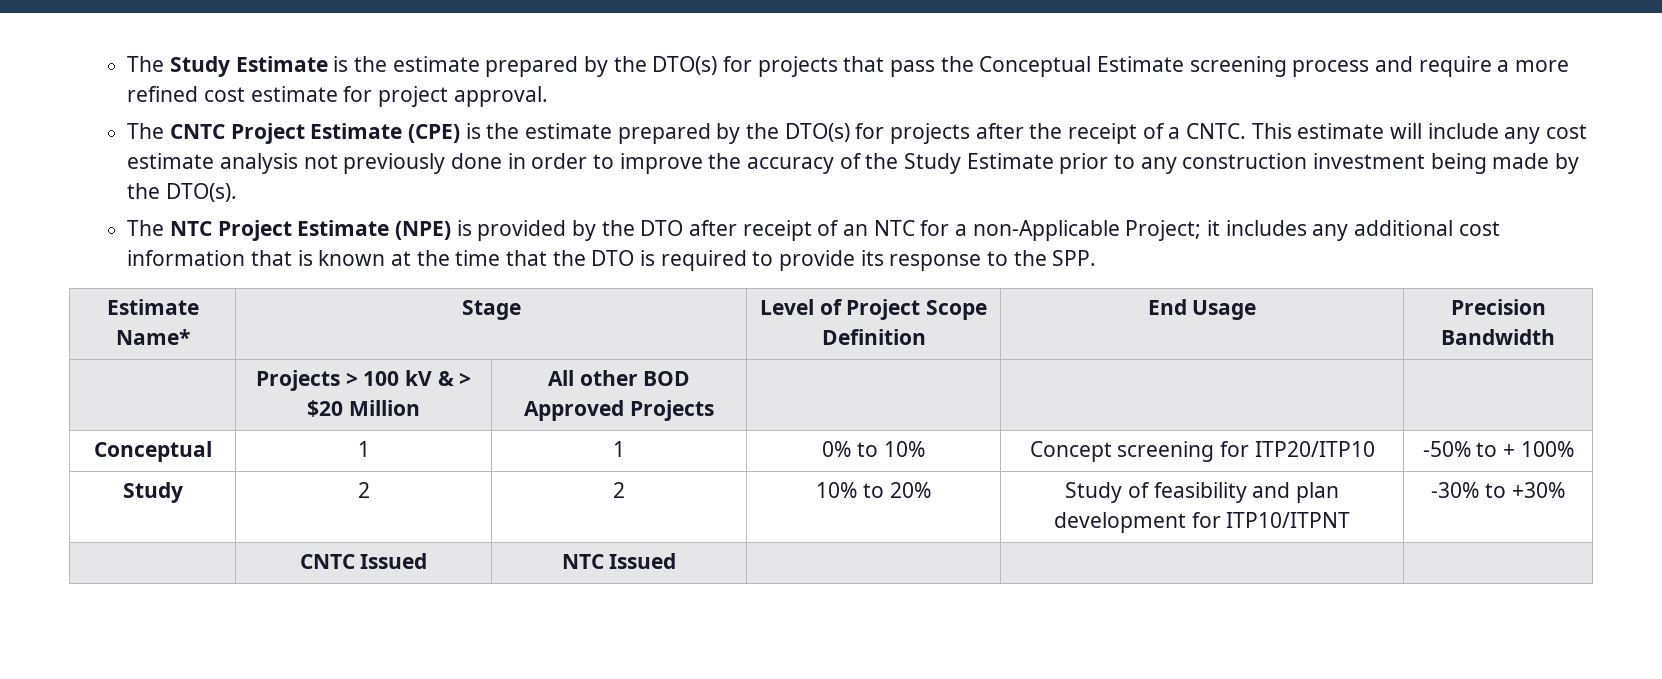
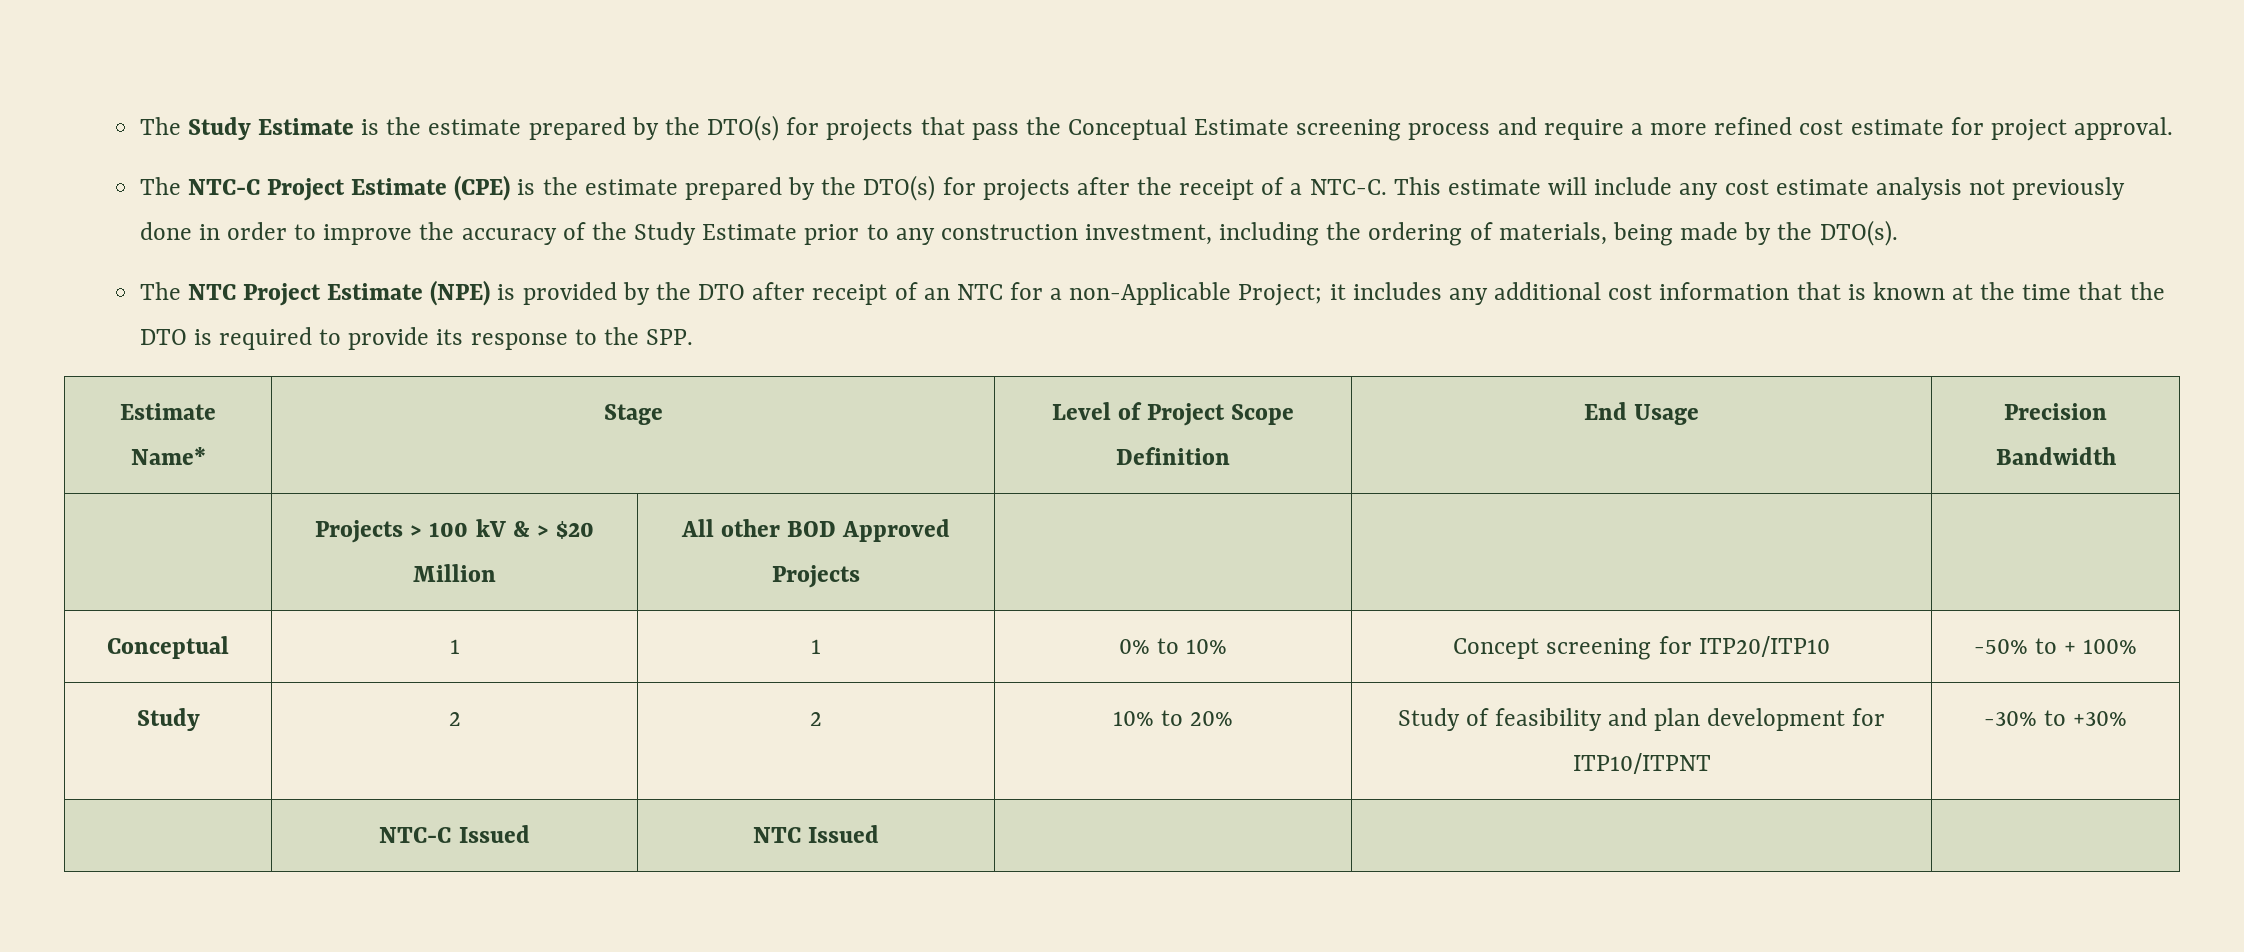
[169,124,225,139] CNTC -> [187,179,260,195] NTC-C
[1185,123,1246,139] CNTC. -> [1309,179,1387,195] NTC-C.
[1312,153,1425,169] investment -> [1085,222,1607,246] investment, including the ordering of materials,
[299,554,355,569] CNTC -> [379,827,452,843] NTC-C

